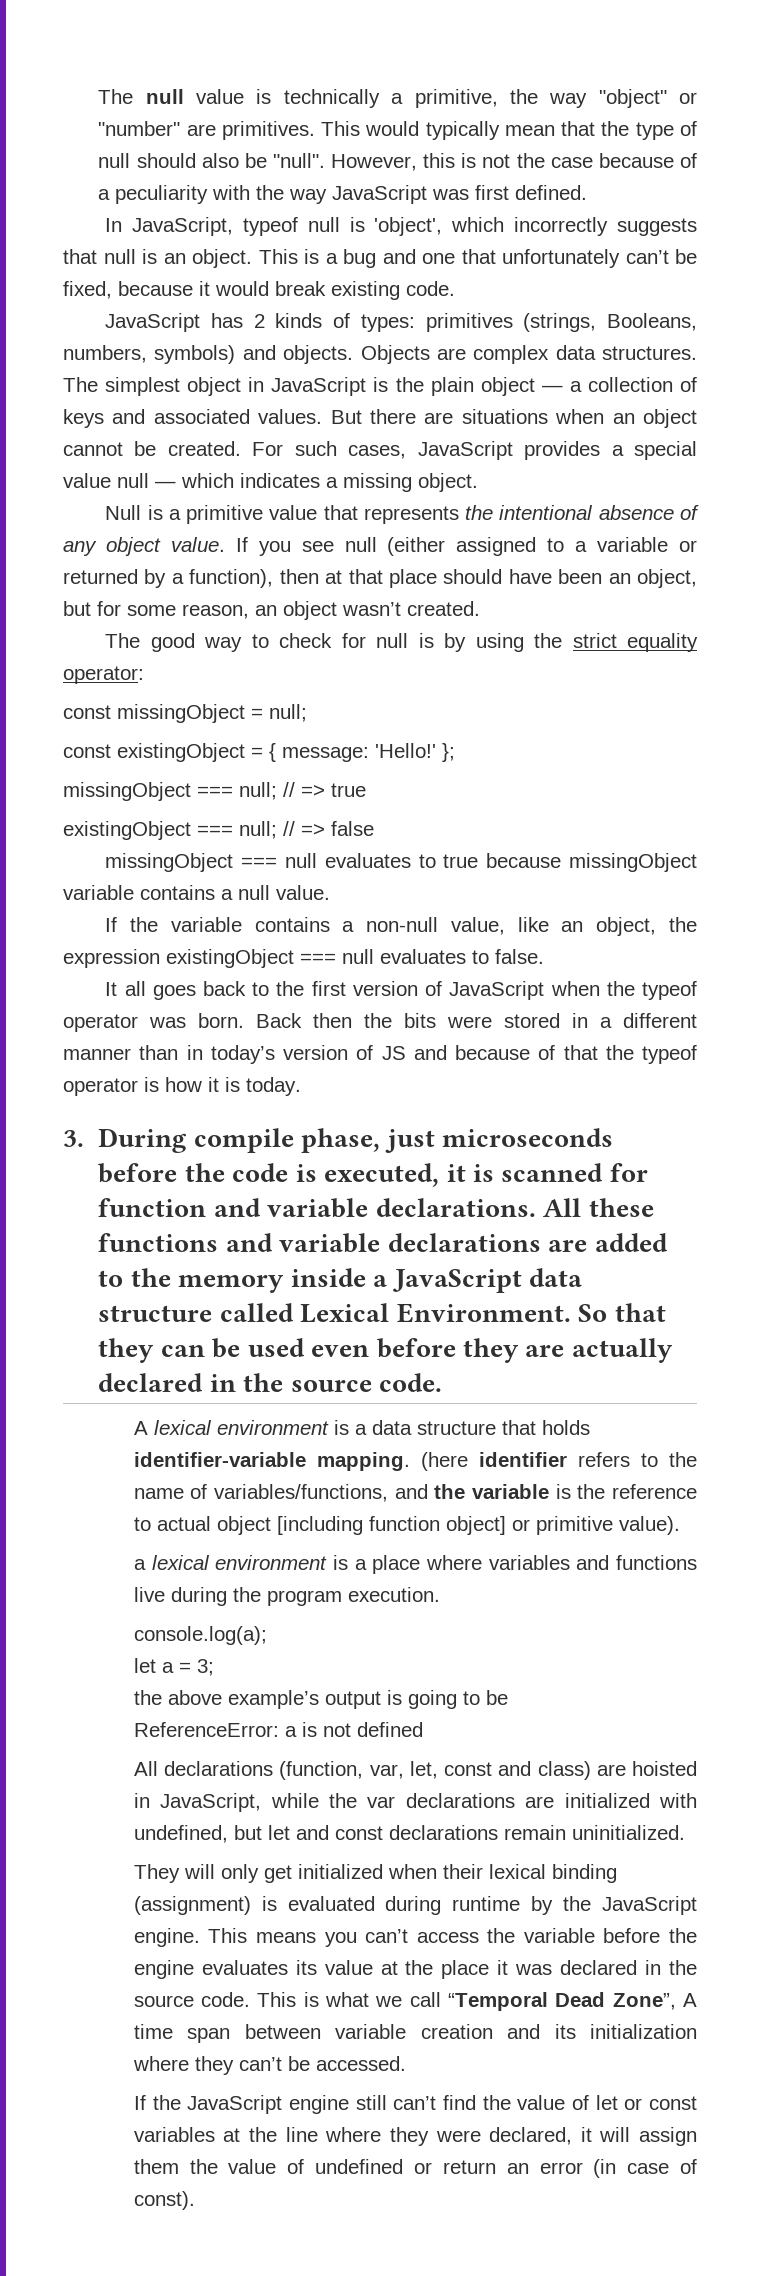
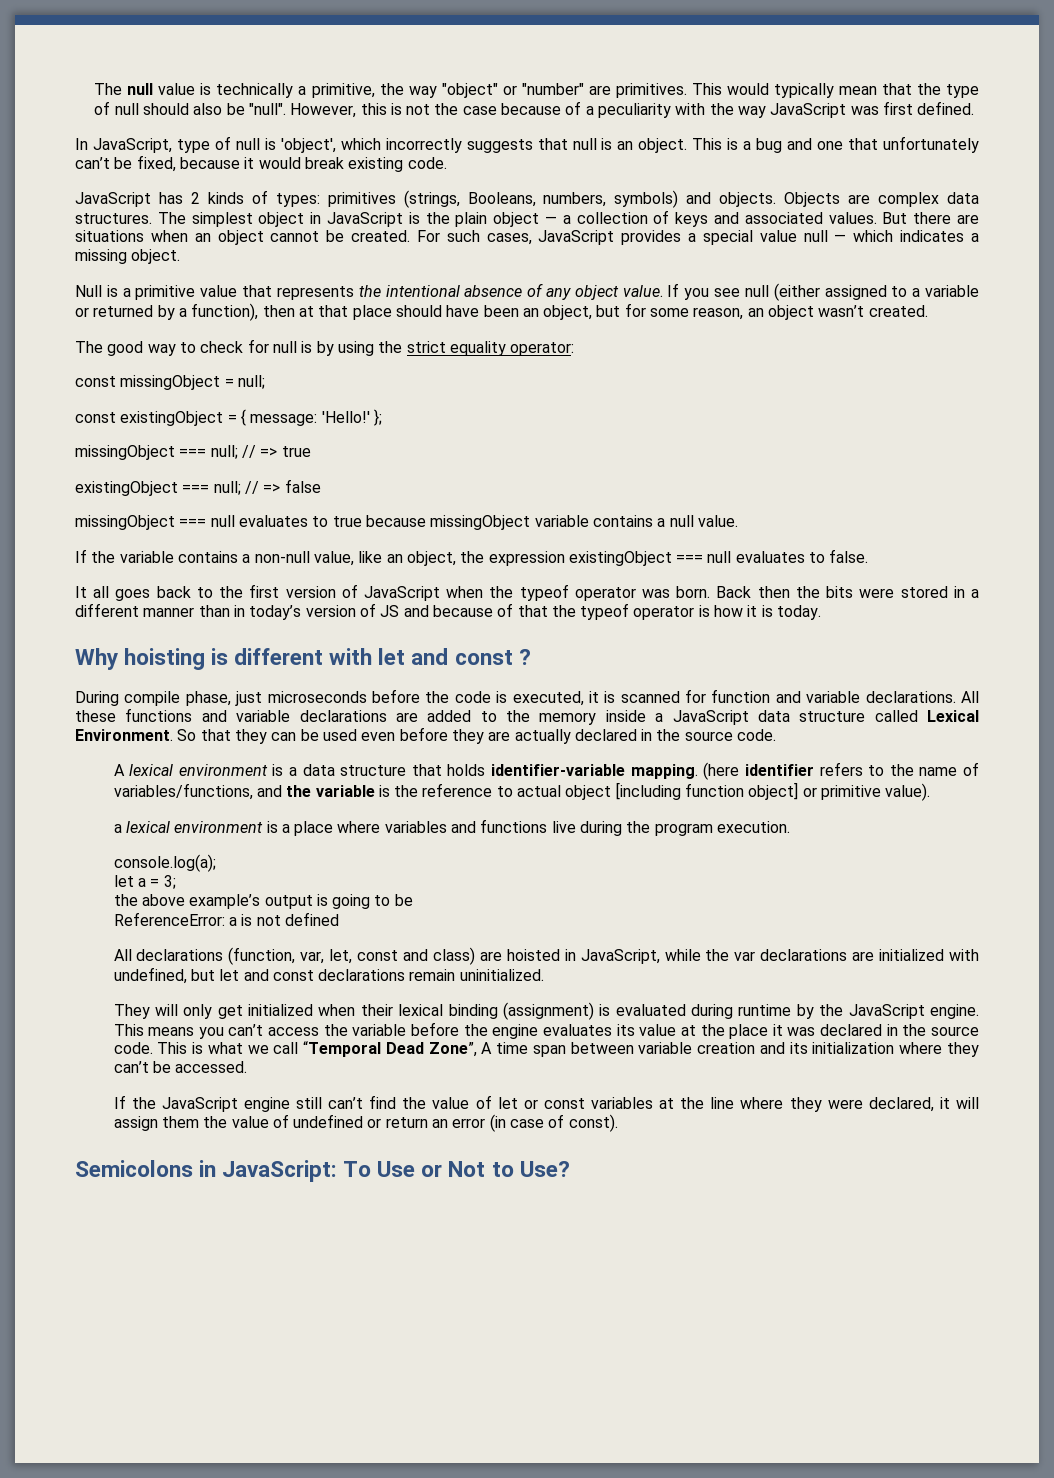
[242,217,298,236] typeof -> [176,136,231,153] type of
[63,1130,84,1147] 3. -> [75,648,531,670] Why hoisting is different with let and const ? //
(195, 2200) none -> [75,1160,570,1182] // Semicolons in JavaScript: To Use or Not to Use?

